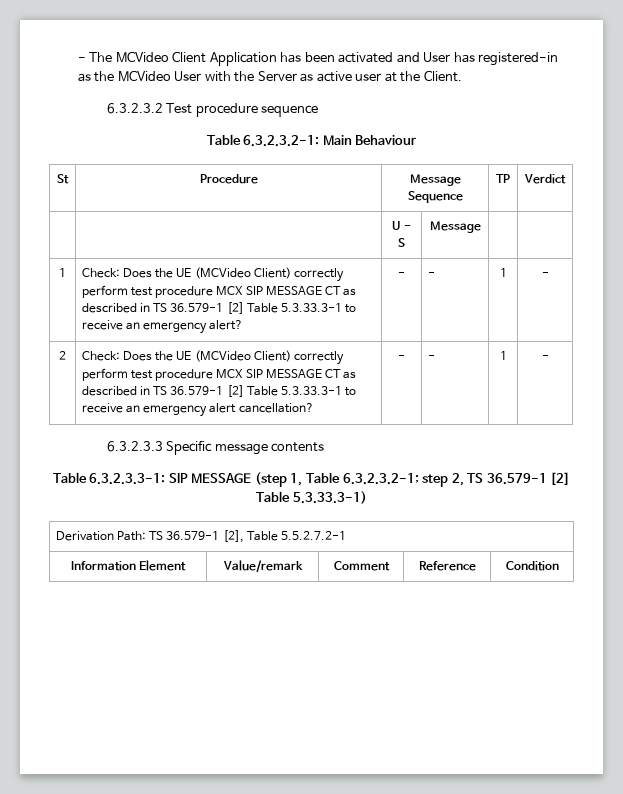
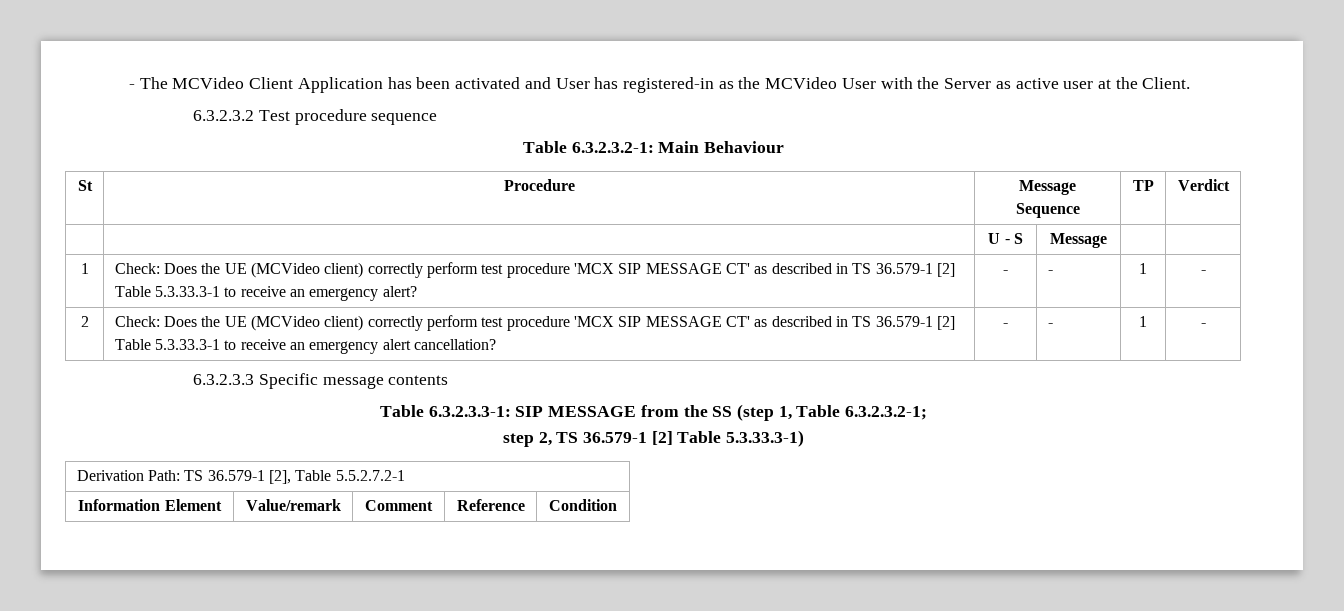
[253,267,344,282] [82,285,341,298] Client) correctly perform test procedure MCX SIP MESSAGE CT -> [324,262,750,278] client) correctly perform test procedure 'MCX SIP MESSAGE CT'
[253,350,344,365] [82,368,341,381] Client) correctly perform test procedure MCX SIP MESSAGE CT -> [324,315,750,331] client) correctly perform test procedure 'MCX SIP MESSAGE CT'
(252, 478) none -> [640,405,733,417] from the SS
(419, 479) none -> (928, 413) //

